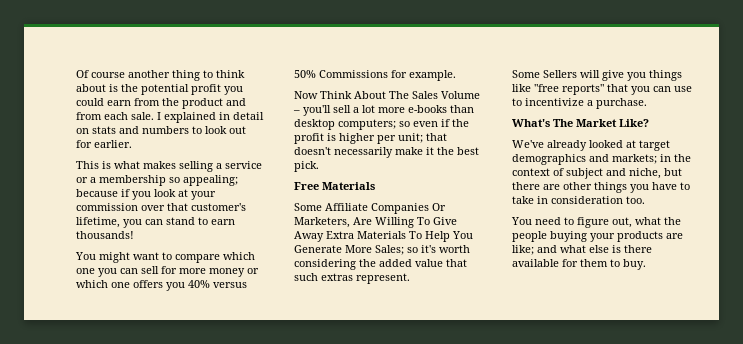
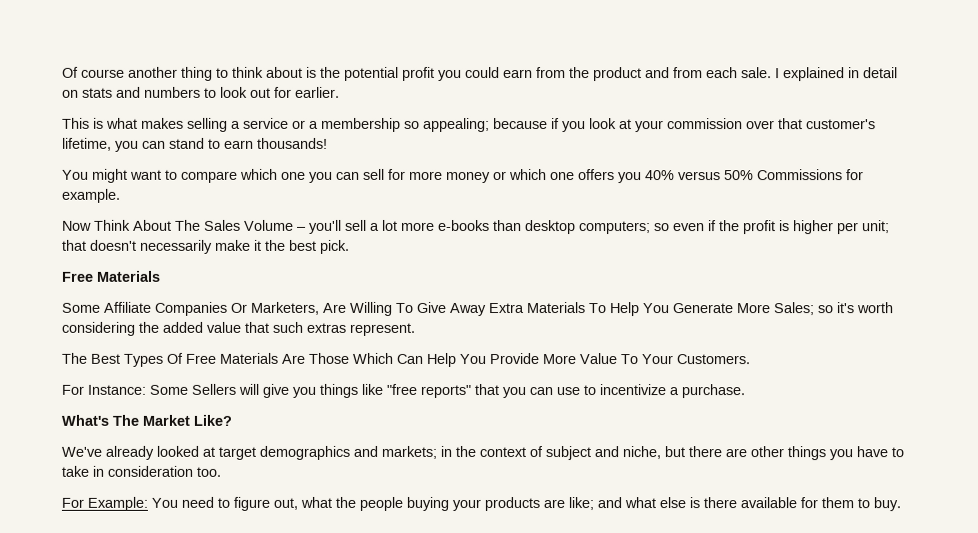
(410, 278) none -> [61,352,750,367] [61,384,146,395] The Best Types Of Free Materials Are Those Which Can Help You Provide More Value To Your Customers. // For Instance:
(645, 200) none -> [61,496,148,511] For Example:

